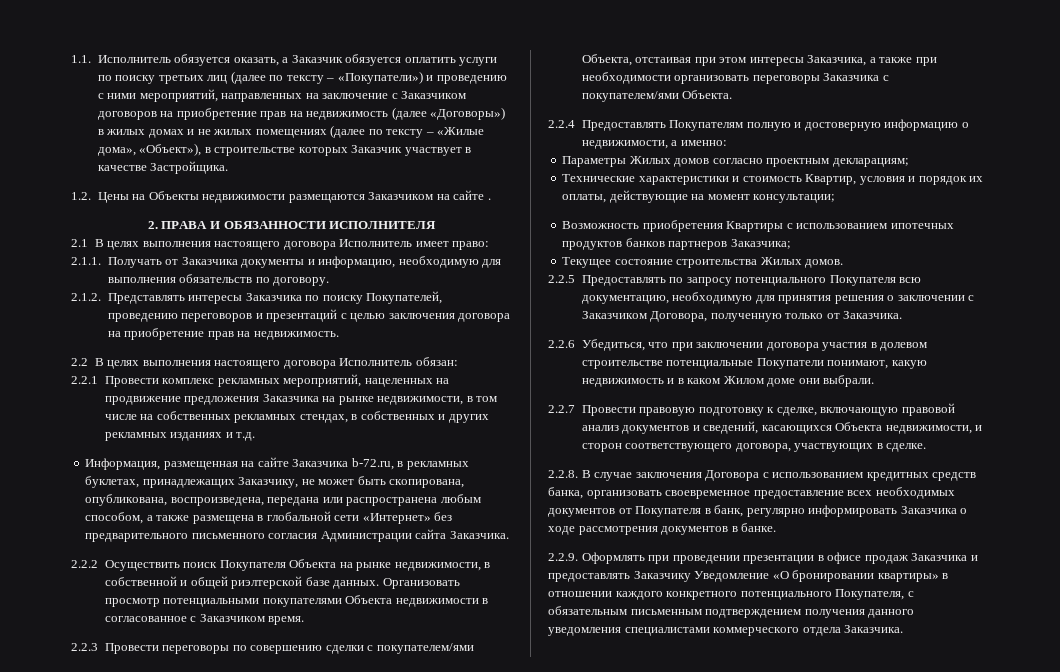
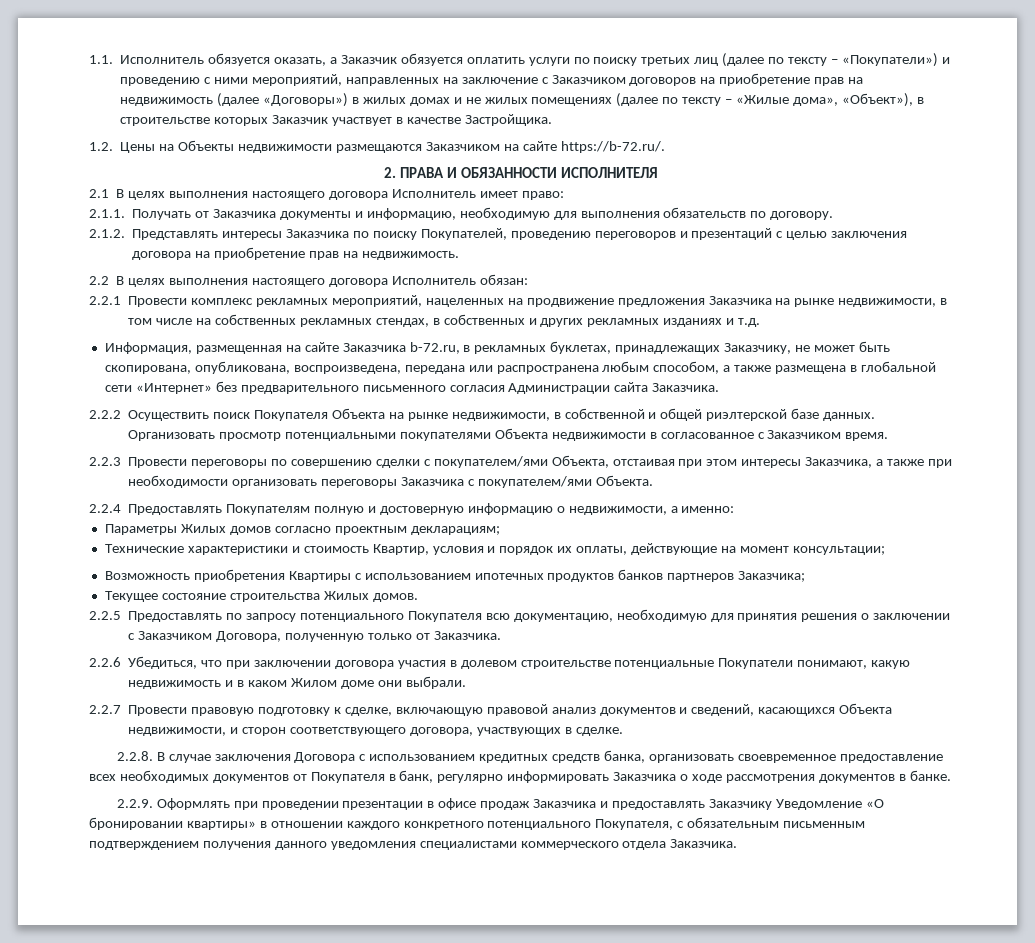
[487,198,491,200] . -> [560,141,665,153] https://b-72.ru/.

